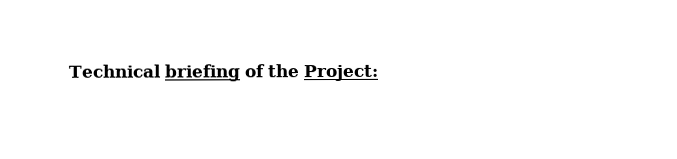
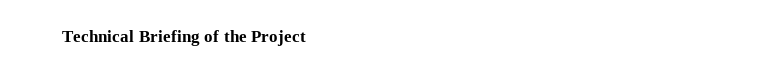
[163,64,241,82] briefing -> [138,30,200,46] Briefing
[302,64,379,82] Project: -> [251,30,307,46] Project

